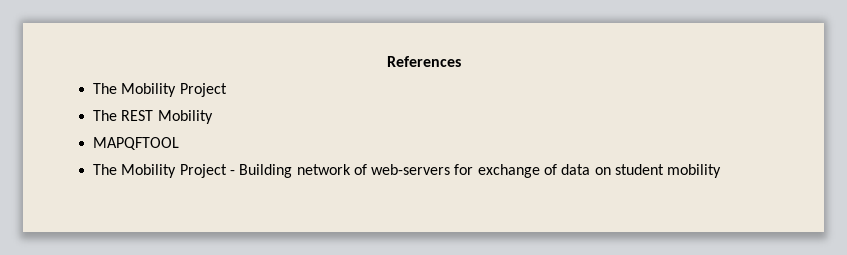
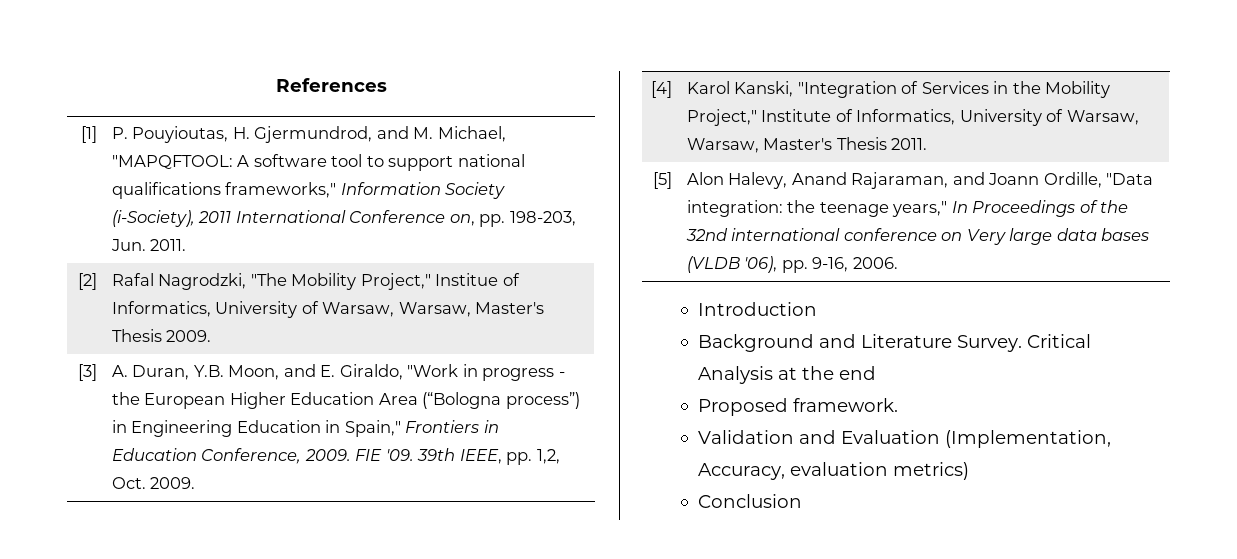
[92,83,227,97] [92,110,213,124] [92,137,179,150] [92,164,722,178] // The Mobility Project // The REST Mobility // MAPQFTOOL // The Mobility Project - Building network of web-servers for exchange of data on student mobility -> [81,126,98,143] [111,126,506,143] [111,154,525,171] [111,182,506,199] [111,210,576,227] [110,239,187,251] [78,273,98,290] [111,273,520,290] [111,301,545,318] [111,329,212,342] [78,364,98,381] [111,364,565,381] [111,392,580,409] [111,420,499,437] [111,448,560,465] [111,477,196,489] [651,81,673,98] [686,81,1111,98] [686,109,1139,126] [686,137,928,153] [653,172,673,189] [686,172,1154,189] [686,200,1129,217] [685,228,1150,245] [686,256,898,273] [698,302,818,316] [698,334,1092,352] [698,366,877,384] [698,398,899,416] [698,430,1112,448] [698,462,970,480] [698,494,803,508] // [1] | P. Pouyioutas, H. Gjermundrod, and M. Michael, "MAPQFTOOL: A software tool to support national qualifications frameworks," Information Society (i-Society), 2011 International Conference on, pp. 198-203, Jun. 2011. // [2] | Rafal Nagrodzki, "The Mobility Project," Institue of Informatics, University of Warsaw, Warsaw, Master's Thesis 2009. // [3] | A. Duran, Y.B. Moon, and E. Giraldo, "Work in progress - the European Higher Education Area (“Bologna process”) in Engineering Education in Spain," Frontiers in Education Conference, 2009. FIE '09. 39th IEEE, pp. 1,2, Oct. 2009. // [4] | Karol Kanski, "Integration of Services in the Mobility Project," Institute of Informatics, University of Warsaw, Warsaw, Master's Thesis 2011. // [5] | Alon Halevy, Anand Rajaraman, and Joann Ordille, "Data integration: the teenage years," In Proceedings of the 32nd international conference on Very large data bases (VLDB '06), pp. 9-16, 2006. // Introduction // Background and Literature Survey. Critical Analysis at the end // Proposed framework. // Validation and Evaluation (Implementation, Accuracy, evaluation metrics) // Conclusion

